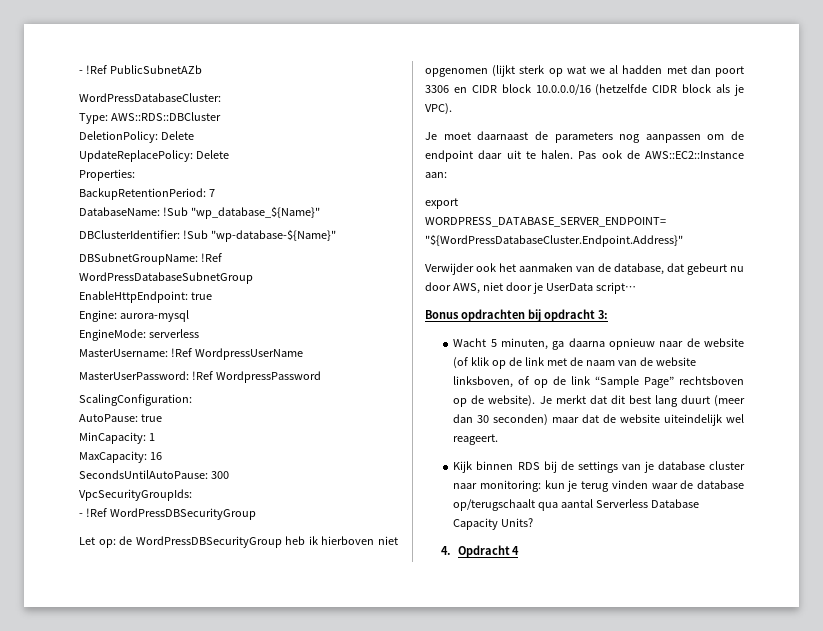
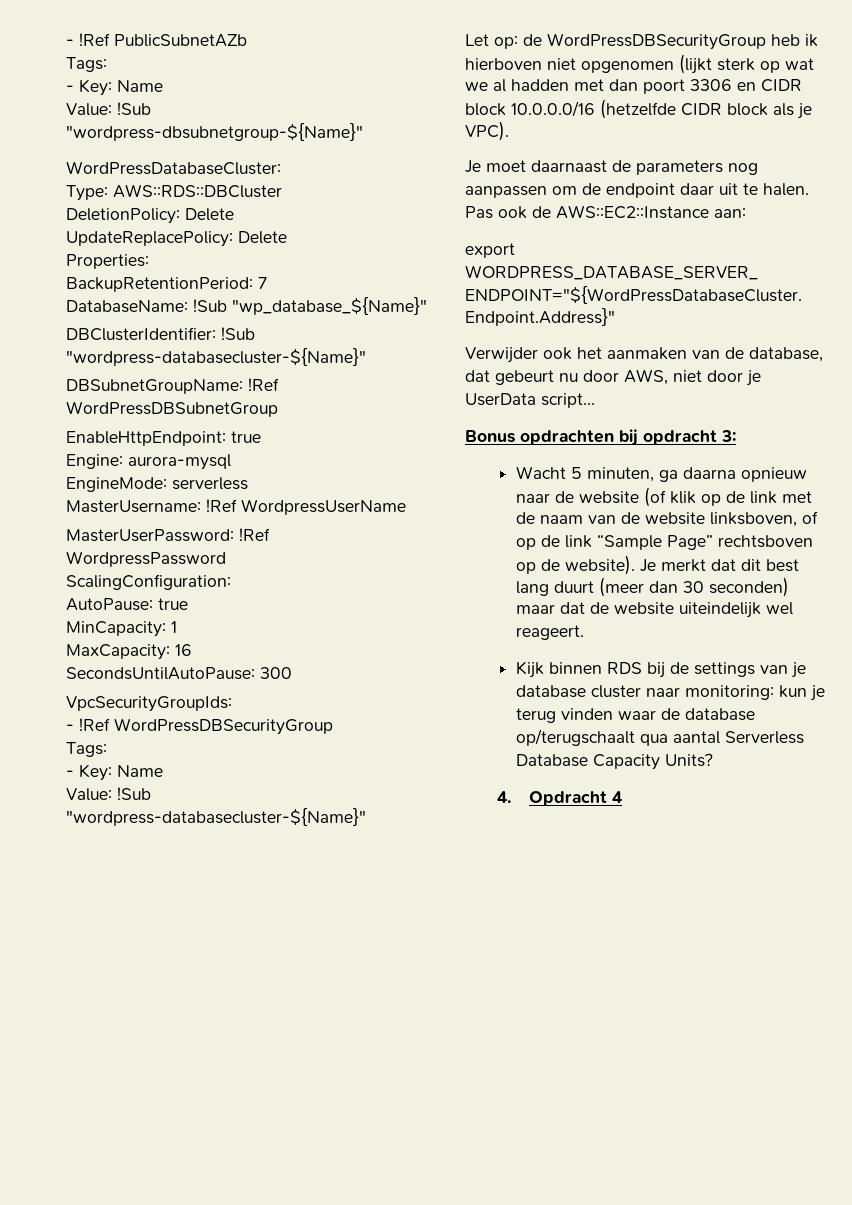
(202, 69) none -> [66,57,107,72] [66,79,163,96] [66,102,151,116] [66,123,363,141] // Tags: // - Key: Name // Value: !Sub "wordpress-dbsubnetgroup-${Name}"
[210,229,336,242] "wp-database-${Name}" -> [66,348,366,366] "wordpress-databasecluster-${Name}"
[79,272,253,284] WordPressDatabaseSubnetGroup -> [66,401,278,417] WordPressDBSubnetGroup
(256, 514) none -> [66,742,107,757] [66,764,163,781] [66,787,151,801] [66,808,366,826] // Tags: // - Key: Name // Value: !Sub "wordpress-databasecluster-${Name}"

